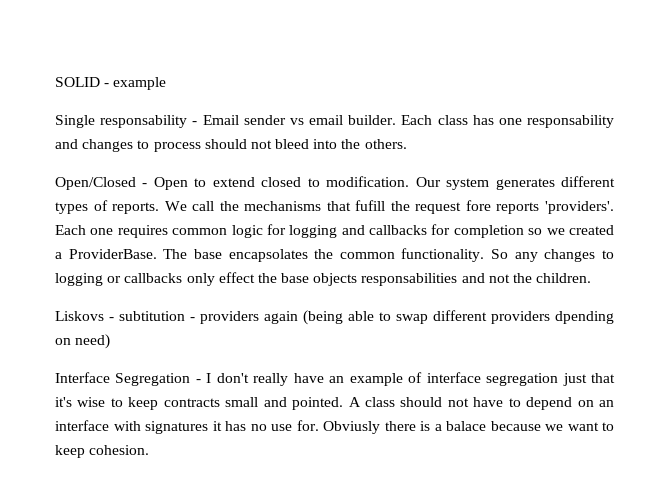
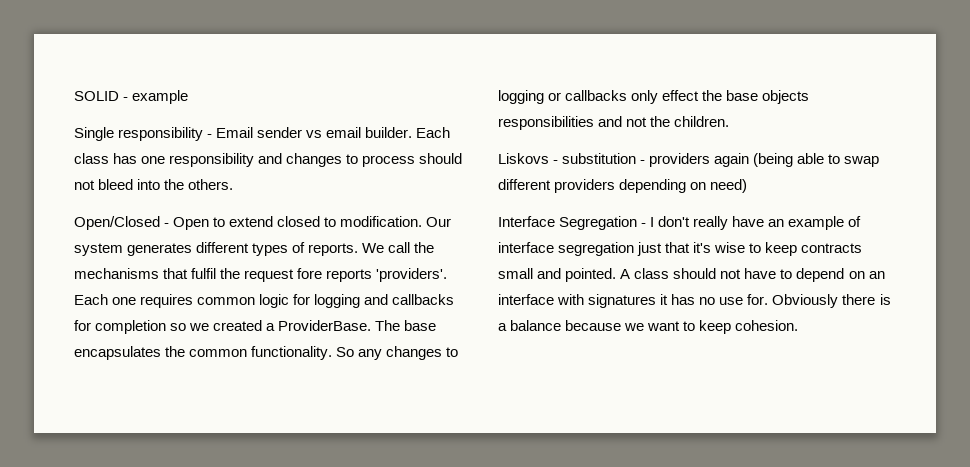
[100,115,188,128] responsability -> [118,127,204,141] responsibility
[527,115,614,128] responsability -> [169,153,255,167] responsibility
[355,200,386,211] fufill -> [191,268,217,279] fulfil
[228,249,308,262] encapsolates -> [74,346,161,360] encapsulates
[361,273,458,286] responsabilities -> [498,116,594,130] responsibilities
[119,311,185,321] subtitution -> [562,153,637,164] substitution
[555,311,614,324] dpending -> [619,179,687,193] depending
[323,421,380,434] Obviusly -> [772,294,839,308] Obviously
[446,421,486,431] balace -> [510,320,562,331] balance

